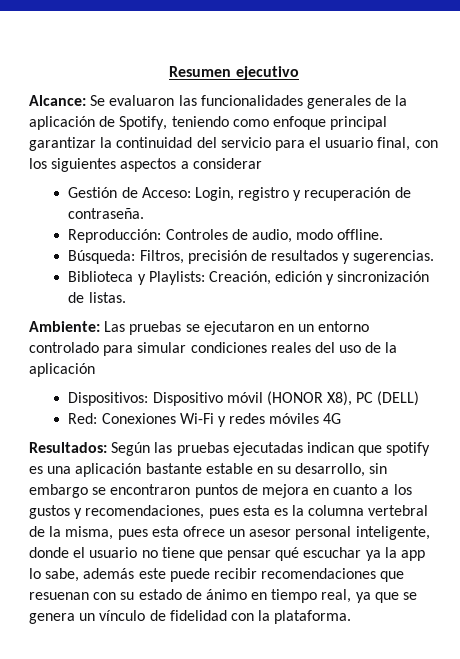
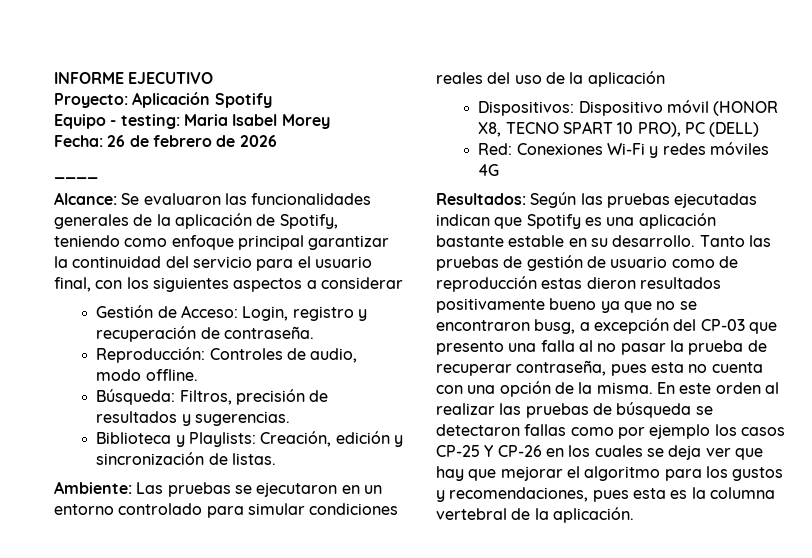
[169,66,299,80] Resumen ejecutivo -> [54,72,214,84] [54,92,272,108] [54,114,330,129] [54,135,277,147] [54,176,98,179] INFORME EJECUTIVO // Proyecto: Aplicación Spotify // Equipo - testing: Maria Isabel Morey // Fecha: 26 de febrero de 2026 // ____
[327,391,353,406] X8), -> [478,121,681,137] X8, TECNO SPART 10 PRO),
[386,442,431,456] spotify -> [526,214,581,229] Spotify
[295,463,388,477] [29,484,390,498] desarrollo, sin embargo se encontraron puntos de mejora en cuanto a -> [612,235,771,247] [436,255,738,271] [436,276,721,292] [436,298,697,313] [436,318,777,334] [436,340,767,355] [436,360,763,376] [436,381,779,397] [436,402,713,418] [436,424,785,439] [436,445,763,460] [436,466,702,481] desarrollo. Tanto las pruebas de gestión de usuario como de reproducción estas dieron resultados positivamente bueno ya que no se encontraron busg, a excepción del CP-03 que presento una falla al no pasar la prueba de recuperar contraseña, pues esta no cuenta con una opción de la misma. En este orden al realizar las pruebas de búsqueda se detectaron fallas como por ejemplo los casos CP-25 Y CP-26 en los cuales se deja ver que hay que mejorar el algoritmo para
[65,526,430,540] [29,547,426,561] [29,568,405,582] [29,589,418,603] [29,610,352,624] misma, pues esta ofrece un asesor personal inteligente, donde el usuario no tiene que pensar qué escuchar ya la app lo sabe, además este puede recibir recomendaciones que resuenan con su estado de ánimo en tiempo real, ya que se genera un vínculo de fidelidad con la plataforma. -> [552,507,634,523] aplicación.

